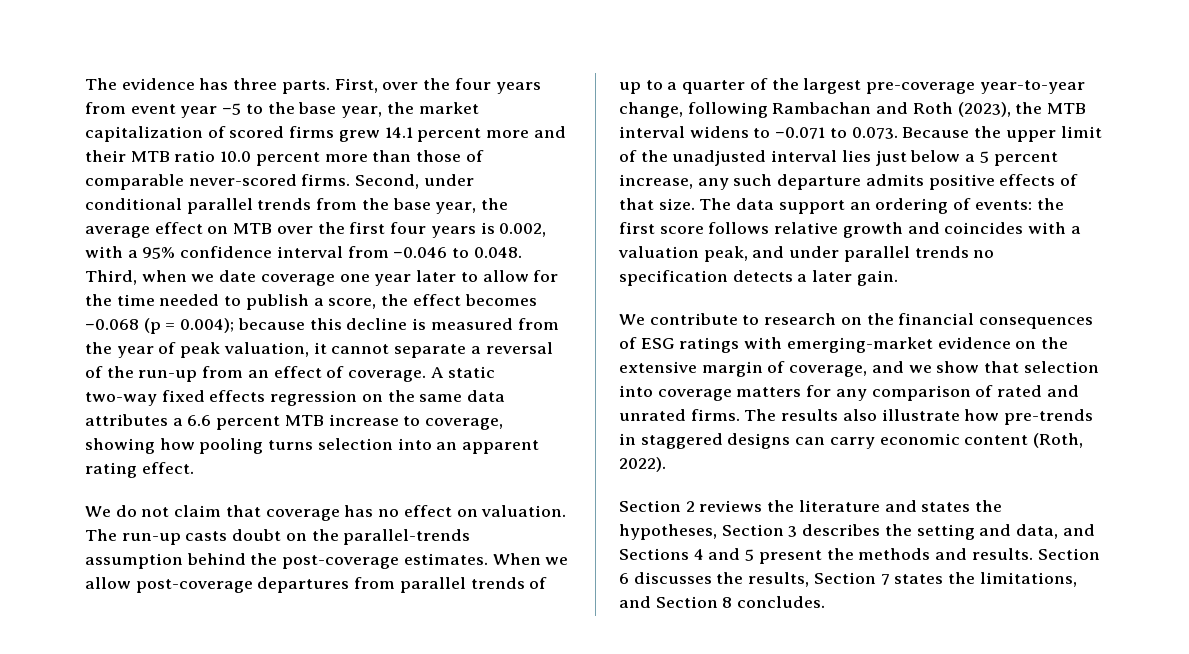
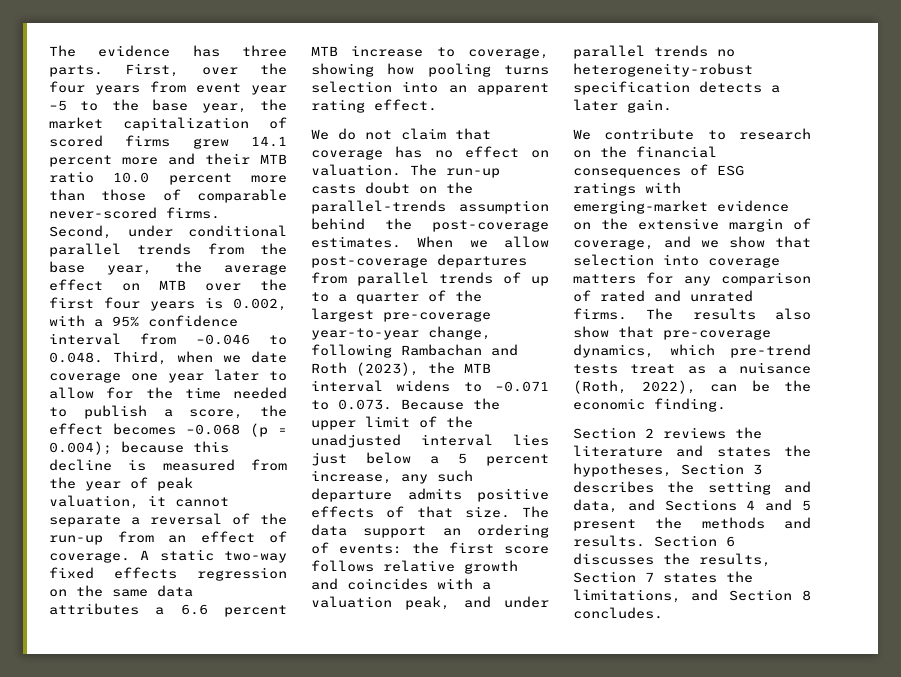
(995, 254) none -> [573,63,753,77] heterogeneity-robust
[881,409,1094,425] [619,433,1084,449] [619,457,666,472] illustrate how pre-trends in staggered designs can carry economic content (Roth, 2022). -> [573,326,771,340] [573,344,811,358] [573,362,811,374] [573,380,811,394] [573,398,726,412] show that pre-coverage dynamics, which pre-trend tests treat as a nuisance (Roth, 2022), can be the economic finding.

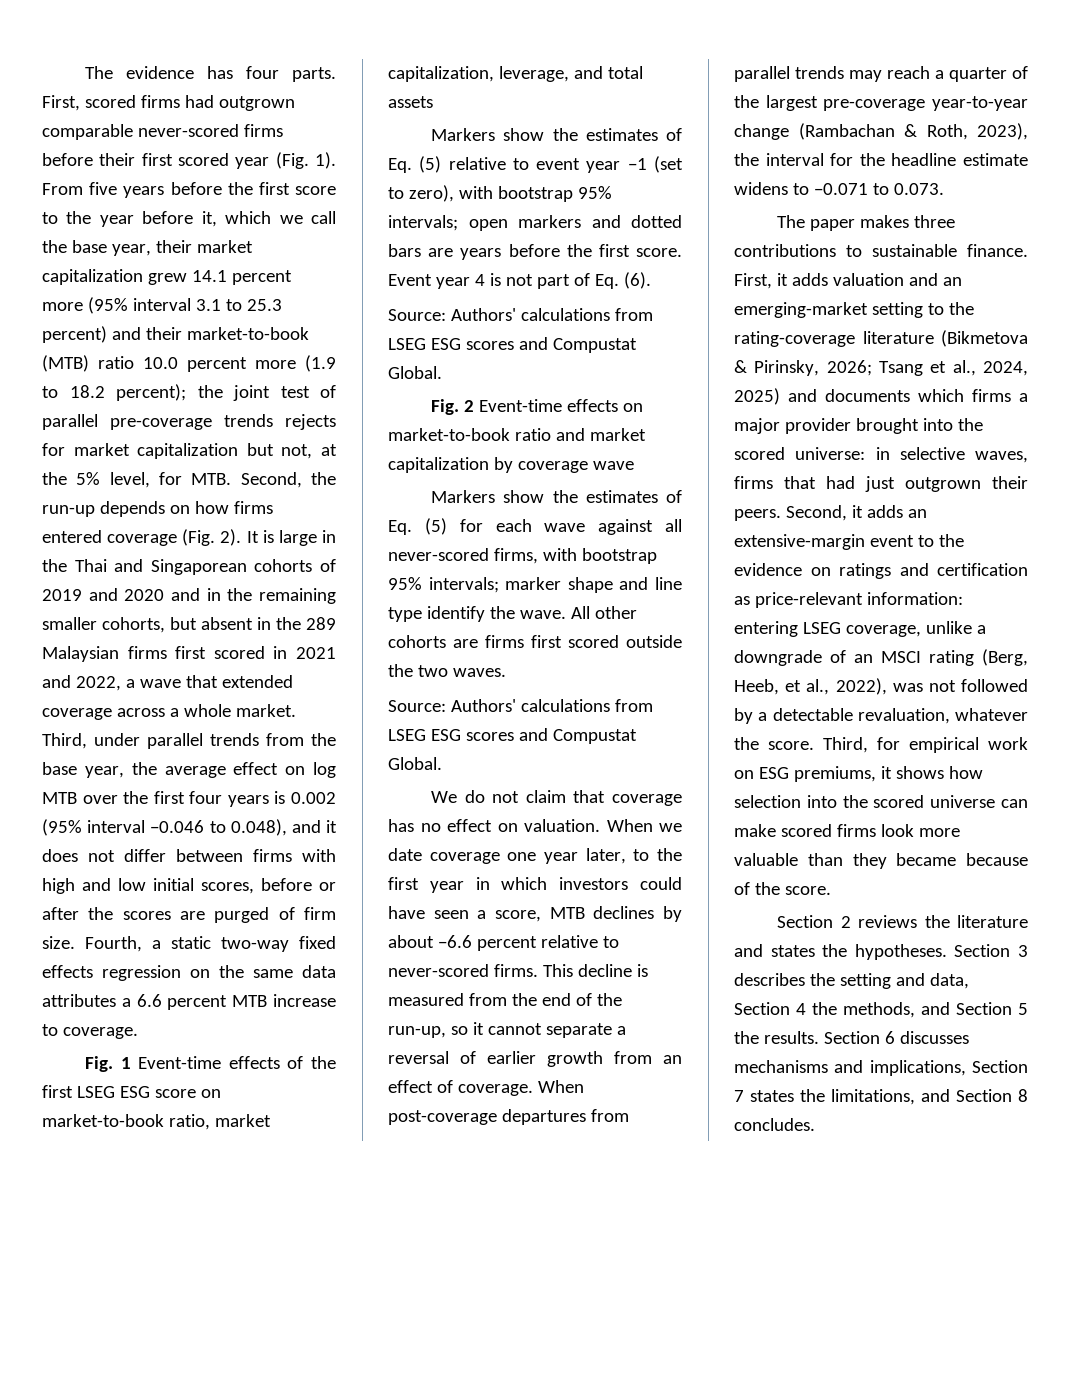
[242,45,287,57] three -> [246,66,280,79] four
[201,63,287,75] [49,81,287,95] [49,99,287,113] [49,117,287,131] [49,135,171,147] over the four years from event year −5 to the base year, the market capitalization of scored firms -> [84,95,295,111] [42,124,283,140] [42,152,337,169] [42,182,337,198] [42,211,337,227] [42,240,253,256] [42,269,143,285] scored firms had outgrown comparable never-scored firms before their first scored year (Fig. 1). From five years before the first score to the year before it, which we call the base year, their market capitalization
[168,153,287,165] [49,171,287,185] [49,189,287,203] [49,207,220,219] [49,225,287,239] and their MTB ratio 10.0 percent more than those of comparable never-scored firms. Second, under conditional -> [87,297,282,314] [42,326,309,343] [42,355,336,372] [42,384,336,401] [42,414,336,430] [42,443,337,459] [42,472,336,488] [42,501,273,517] [42,529,336,546] [42,559,336,575] [42,588,336,604] [42,617,336,633] [42,646,336,662] [42,675,293,691] [42,704,296,720] [42,733,140,749] (95% interval 3.1 to 25.3 percent) and their market-to-book (MTB) ratio 10.0 percent more (1.9 to 18.2 percent); the joint test of parallel pre-coverage trends rejects for market capitalization but not, at the 5% level, for MTB. Second, the run-up depends on how firms entered coverage (Fig. 2). It is large in the Thai and Singaporean cohorts of 2019 and 2020 and in the remaining smaller cohorts, but absent in the 289 Malaysian firms first scored in 2021 and 2022, a wave that extended coverage across a whole market. Third, under
(140, 287) none -> [312,762,336,778] log
[233,298,287,311] [49,315,238,327] [49,333,287,345] [49,351,287,365] [49,369,287,383] [49,387,287,399] [49,405,287,419] [49,423,287,437] [49,441,229,455] [49,459,287,471] [49,477,193,491] [49,495,229,509] [49,513,287,527] [49,531,287,545] [49,550,150,563] 0.002, with a 95% confidence interval from −0.046 to 0.048. Third, when we date coverage one year later to allow for the time needed to publish a score, the effect becomes −0.068 (p = 0.004); because this decline is measured from the year of peak valuation, it cannot separate a reversal of the run-up from an effect of coverage. A -> [291,792,337,804] [42,819,338,836] [42,849,336,862] [42,878,336,894] [42,907,337,923] [42,936,161,952] 0.002 (95% interval −0.046 to 0.048), and it does not differ between firms with high and low initial scores, before or after the scores are purged of firm size. Fourth, a
[468,48,549,59] [311,63,549,77] [311,81,549,95] [311,99,437,113] coverage, showing how pooling turns selection into an apparent rating effect. -> [62,1027,138,1039] [85,1056,336,1072] [42,1085,221,1098] [42,1114,271,1130] [388,66,643,82] [388,96,433,108] [431,128,682,141] [388,156,683,173] [388,185,612,202] [388,215,682,231] [388,244,682,260] [388,272,651,289] [388,308,653,321] [388,337,637,353] [388,366,442,379] [431,399,644,415] [388,428,646,441] [388,457,634,473] [431,490,682,503] [388,518,682,535] [388,548,657,564] [388,577,682,593] [388,606,637,622] [388,635,682,648] [388,664,506,677] [388,699,653,712] [388,728,637,744] [388,757,442,770] coverage. // Fig. 1 Event-time effects of the first LSEG ESG score on market-to-book ratio, market capitalization, leverage, and total assets // Markers show the estimates of Eq. (5) relative to event year −1 (set to zero), with bootstrap 95% intervals; open markers and dotted bars are years before the first score. Event year 4 is not part of Eq. (6). // Source: Authors' calculations from LSEG ESG scores and Compustat Global. // Fig. 2 Event-time effects on market-to-book ratio and market capitalization by coverage wave // Markers show the estimates of Eq. (5) for each wave against all never-scored firms, with bootstrap 95% intervals; marker shape and line type identify the wave. All other cohorts are firms first scored outside the two waves. // Source: Authors' calculations from LSEG ESG scores and Compustat Global.
[410,164,500,178] [311,182,473,194] [311,200,549,214] [311,218,549,232] [311,236,549,248] The run-up casts doubt on the parallel-trends assumption behind the post-coverage estimates. When we allow -> [606,819,682,832] [388,848,682,864] [388,877,682,893] [388,906,682,922] [388,935,619,951] [388,964,648,977] [388,993,622,1006] [388,1022,626,1038] [388,1051,682,1067] [388,1080,584,1096] When we date coverage one year later, to the first year in which investors could have seen a score, MTB declines by about −6.6 percent relative to never-scored firms. This decline is measured from the end of the run-up, so it cannot separate a reversal of earlier growth from an effect of coverage. When
[503,272,549,286] [311,292,329,302] of up to -> [849,66,930,82] may reach
[428,326,491,340] [311,344,518,358] [311,362,491,376] [311,380,383,392] change, following Rambachan and Roth (2023), the MTB interval -> [734,123,1028,140] [734,153,1028,166] change (Rambachan & Roth, 2023), the interval for the headline estimate
[401,398,500,410] [311,416,473,430] [311,434,549,448] [311,452,549,466] [311,470,473,484] [311,488,549,502] [311,506,549,518] [311,524,549,538] [311,542,549,554] [311,560,518,574] [311,578,491,590] [311,596,549,610] [573,45,735,59] [573,63,753,77] [573,81,780,95] [573,99,672,113] [573,128,811,140] [573,146,717,158] [573,164,744,178] [573,182,681,196] [573,200,789,214] [573,218,811,232] [573,236,811,250] [573,254,780,268] [573,272,811,286] [573,290,753,302] [573,308,811,320] [573,326,771,340] [573,344,811,358] [573,362,811,374] [573,380,811,394] [573,398,726,412] Because the upper limit of the unadjusted interval lies just below a 5 percent increase, any such departure admits positive effects of that size. The data support an ordering of events: the first score follows relative growth and coincides with a valuation peak, and under parallel trends no heterogeneity-robust specification detects a later gain. // We contribute to research on the financial consequences of ESG ratings with emerging-market evidence on the extensive margin of coverage, and we show that selection into coverage matters for any comparison of rated and unrated firms. The results also show that pre-coverage dynamics, which pre-trend tests treat as a nuisance (Roth, 2022), can be the economic finding. -> [777,215,956,231] [734,244,1028,257] [734,273,962,289] [734,302,974,318] [734,330,1028,347] [734,360,1028,376] [734,388,1028,405] [734,418,983,434] [734,447,1028,463] [734,476,1028,492] [734,505,927,521] [734,534,964,550] [734,563,1028,579] [734,592,963,608] [734,621,986,637] [734,649,1028,666] [734,678,1028,695] [734,708,1028,724] [734,737,1028,753] [734,766,983,782] [734,795,1028,808] [734,824,960,837] [734,853,1028,869] [734,882,831,895] // The paper makes three contributions to sustainable finance. First, it adds valuation and an emerging-market setting to the rating-coverage literature (Bikmetova & Pirinsky, 2026; Tsang et al., 2024, 2025) and documents which firms a major provider brought into the scored universe: in selective waves, firms that had just outgrown their peers. Second, it adds an extensive-margin event to the evidence on ratings and certification as price-relevant information: entering LSEG coverage, unlike a downgrade of an MSCI rating (Berg, Heeb, et al., 2022), was not followed by a detectable revaluation, whatever the score. Third, for empirical work on ESG premiums, it shows how selection into the scored universe can make scored firms look more valuable than they became because of the score.
[573,463,672,477] hypotheses, -> [854,944,947,960] hypotheses.
[627,499,811,511] [573,517,811,531] and Sections 4 and 5 present the methods and -> [734,1002,1028,1018] [734,1031,759,1044] Section 4 the methods, and Section 5 the
[663,553,771,567] the results, -> [734,1060,966,1076] mechanisms and implications,

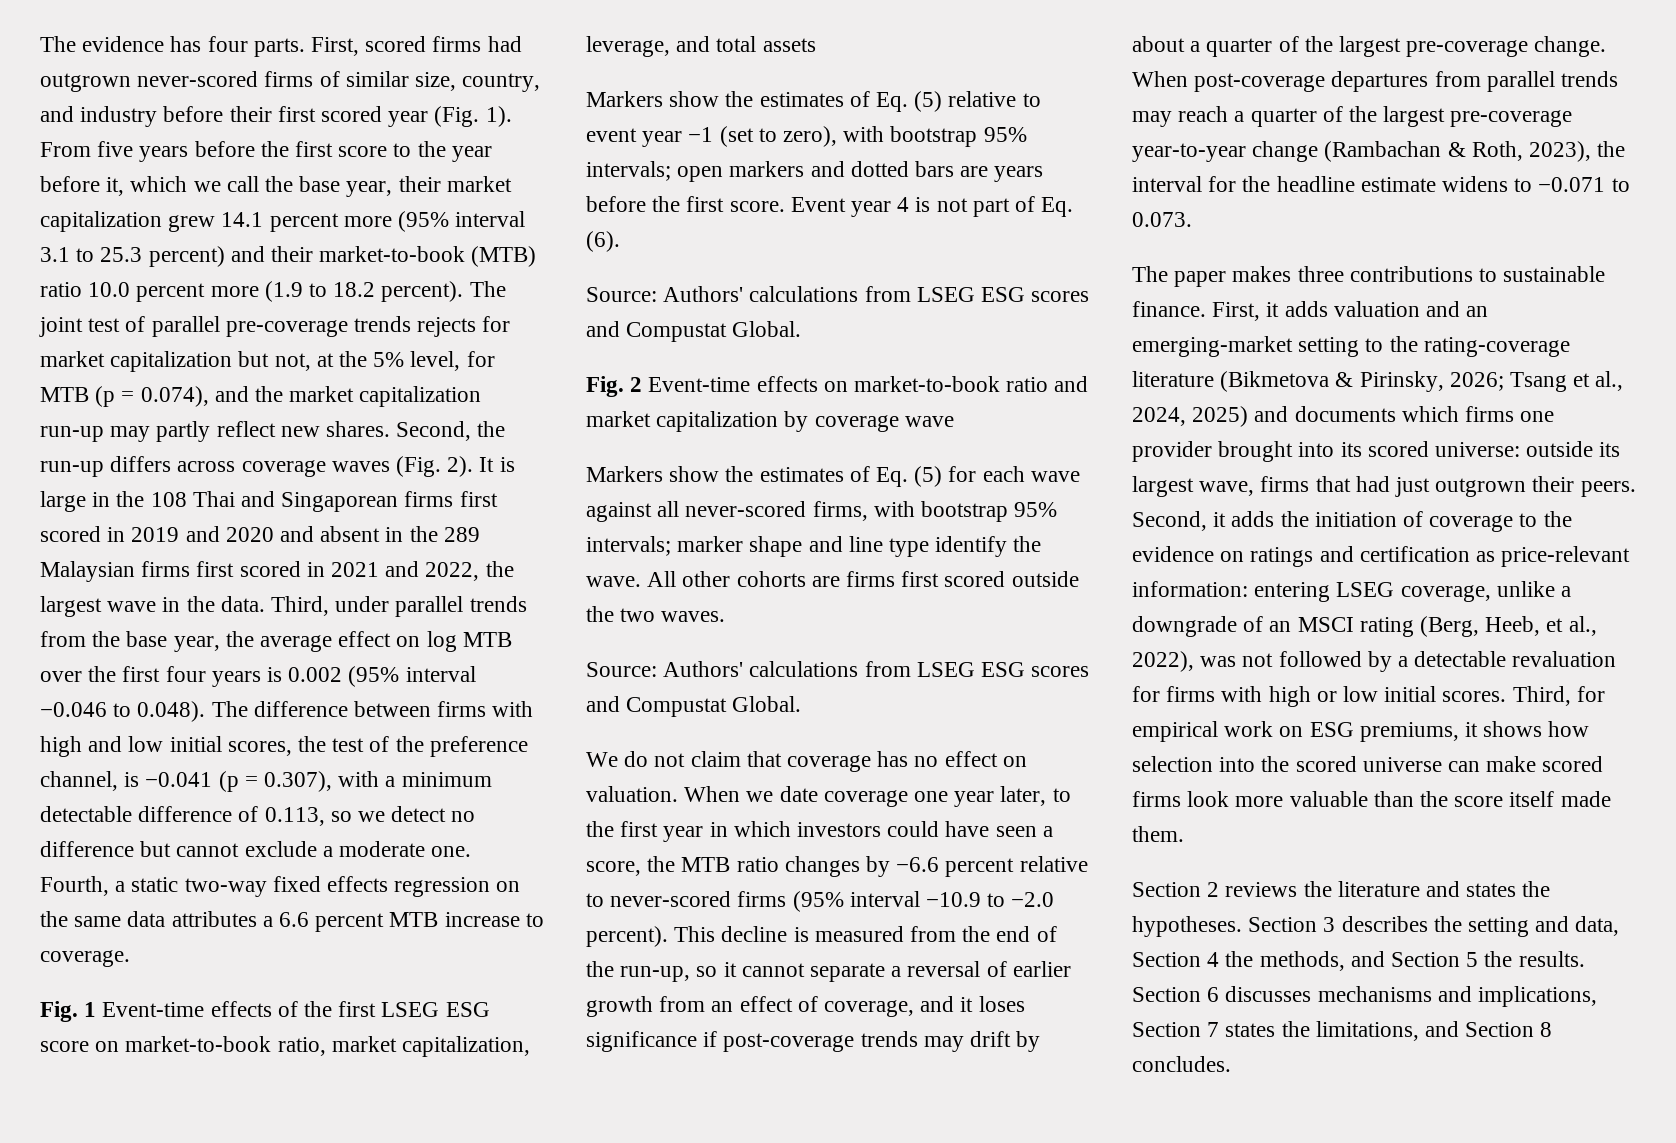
[42,124,283,140] comparable never-scored firms -> [137,71,541,92] [40,106,158,127] never-scored firms of similar size, country, and industry
[116,384,223,401] percent); the -> [381,281,506,302] percent). The
[191,472,336,488] [42,501,273,517] [42,530,178,546] MTB. Second, the run-up depends on how firms entered coverage -> [40,386,482,407] [40,421,506,442] [40,456,390,477] MTB (p = 0.074), and the market capitalization run-up may partly reflect new shares. Second, the run-up differs across coverage waves
(67, 565) none -> [150,492,187,507] 108
[254,559,336,572] [42,588,336,604] [42,617,197,633] cohorts of 2019 and 2020 and in the remaining smaller cohorts, but -> [404,491,498,507] [40,526,315,542] firms first scored in 2019 and 2020 and
[125,675,293,688] [42,704,296,720] a wave that extended coverage across a whole market. -> [485,561,514,577] [40,596,265,617] the largest wave in the data.
[230,819,338,836] [42,849,166,862] 0.048), and it does not differ -> [137,701,348,722] 0.048). The difference
[261,878,336,891] [42,907,337,923] [42,936,75,949] before or after the scores are purged of firm size. -> [298,736,528,757] [40,771,492,792] [40,806,476,826] [40,841,472,857] the test of the preference channel, is −0.041 (p = 0.307), with a minimum detectable difference of 0.113, so we detect no difference but cannot exclude a moderate one.
[549,906,682,922] [388,935,434,948] MTB declines by about -> [647,856,891,877] the MTB ratio changes by
[493,964,538,977] firms. -> [737,891,1055,912] [586,926,668,947] firms (95% interval −10.9 to −2.0 percent).
[457,1084,533,1096] coverage. -> [824,996,1025,1017] [586,1031,1041,1052] [1132,36,1607,57] coverage, and it loses significance if post-coverage trends may drift by about a quarter of the largest pre-coverage change.
[1019,393,1028,402] [734,418,780,434] a major -> [1520,411,1555,422] one
[957,418,983,431] the -> [1340,442,1362,457] its
[875,447,1028,463] in selective waves, -> [1526,441,1621,457] [1132,476,1255,497] outside its largest wave,
[907,509,927,518] [734,534,914,550] an extensive-margin event -> [1280,511,1514,532] the initiation of coverage
[857,708,1028,724] [734,737,814,750] revaluation, whatever the score. -> [1512,651,1617,667] [1132,686,1507,707] revaluation for firms with high or low initial scores.
[852,853,1028,869] [734,882,831,895] they became because of the score. -> [1420,791,1611,807] [1132,826,1184,842] the score itself made them.

